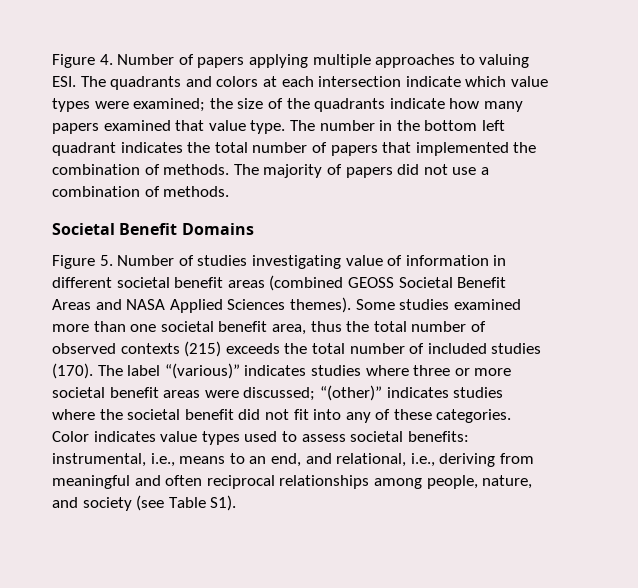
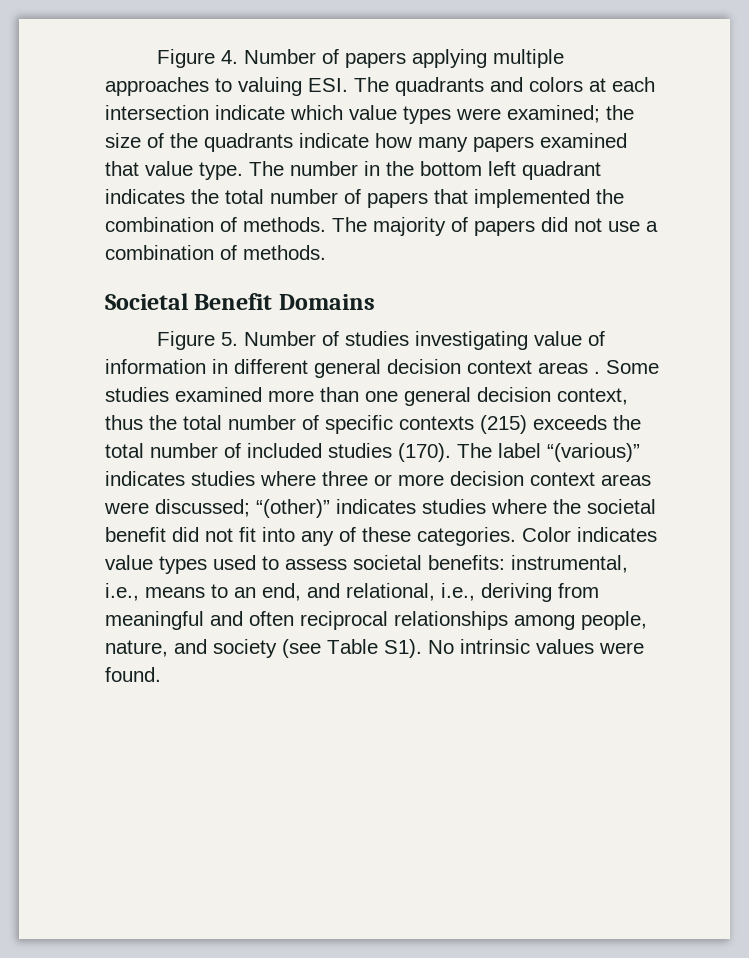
[116,275,507,291] [52,297,351,313] societal benefit areas (combined GEOSS Societal Benefit Areas and NASA Applied Sciences themes). -> [314,359,600,378] general decision context areas .
[160,321,306,335] societal benefit area, -> [404,387,628,406] general decision context,
[52,343,116,354] observed -> [325,415,393,434] specific
[52,387,159,398] societal benefit -> [450,471,595,486] decision context
(237, 503) none -> [428,639,644,654] [105,667,161,682] No intrinsic values were found.

